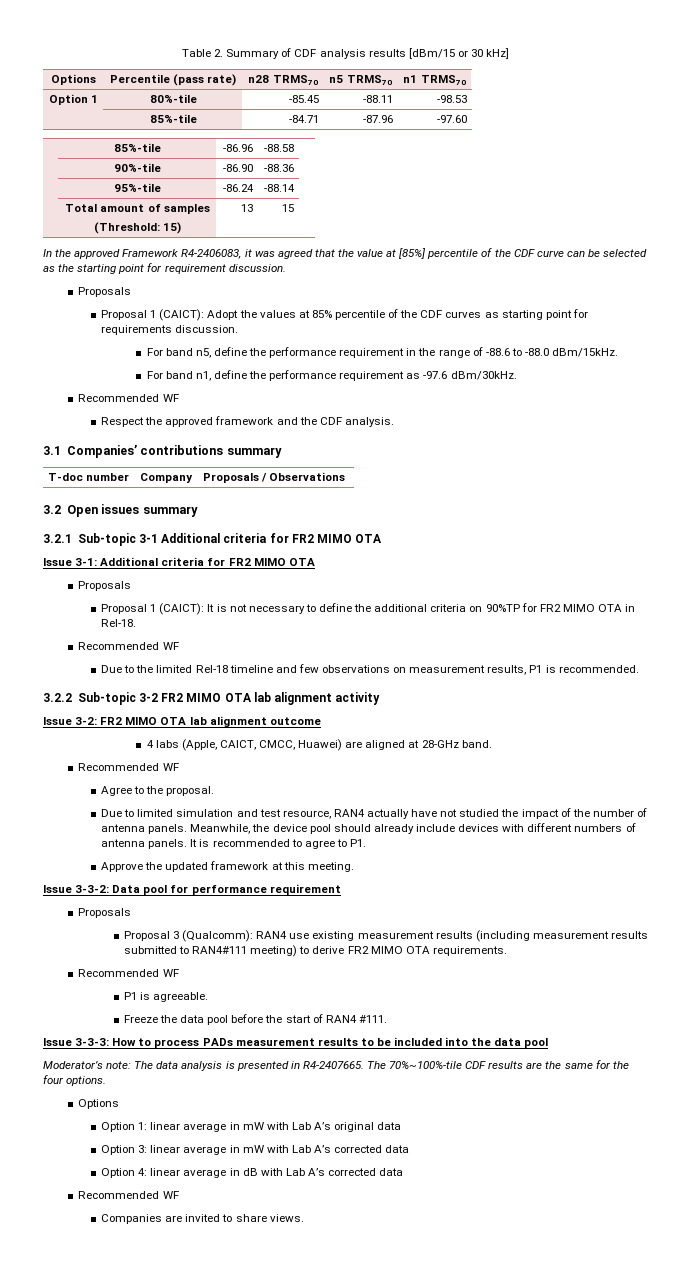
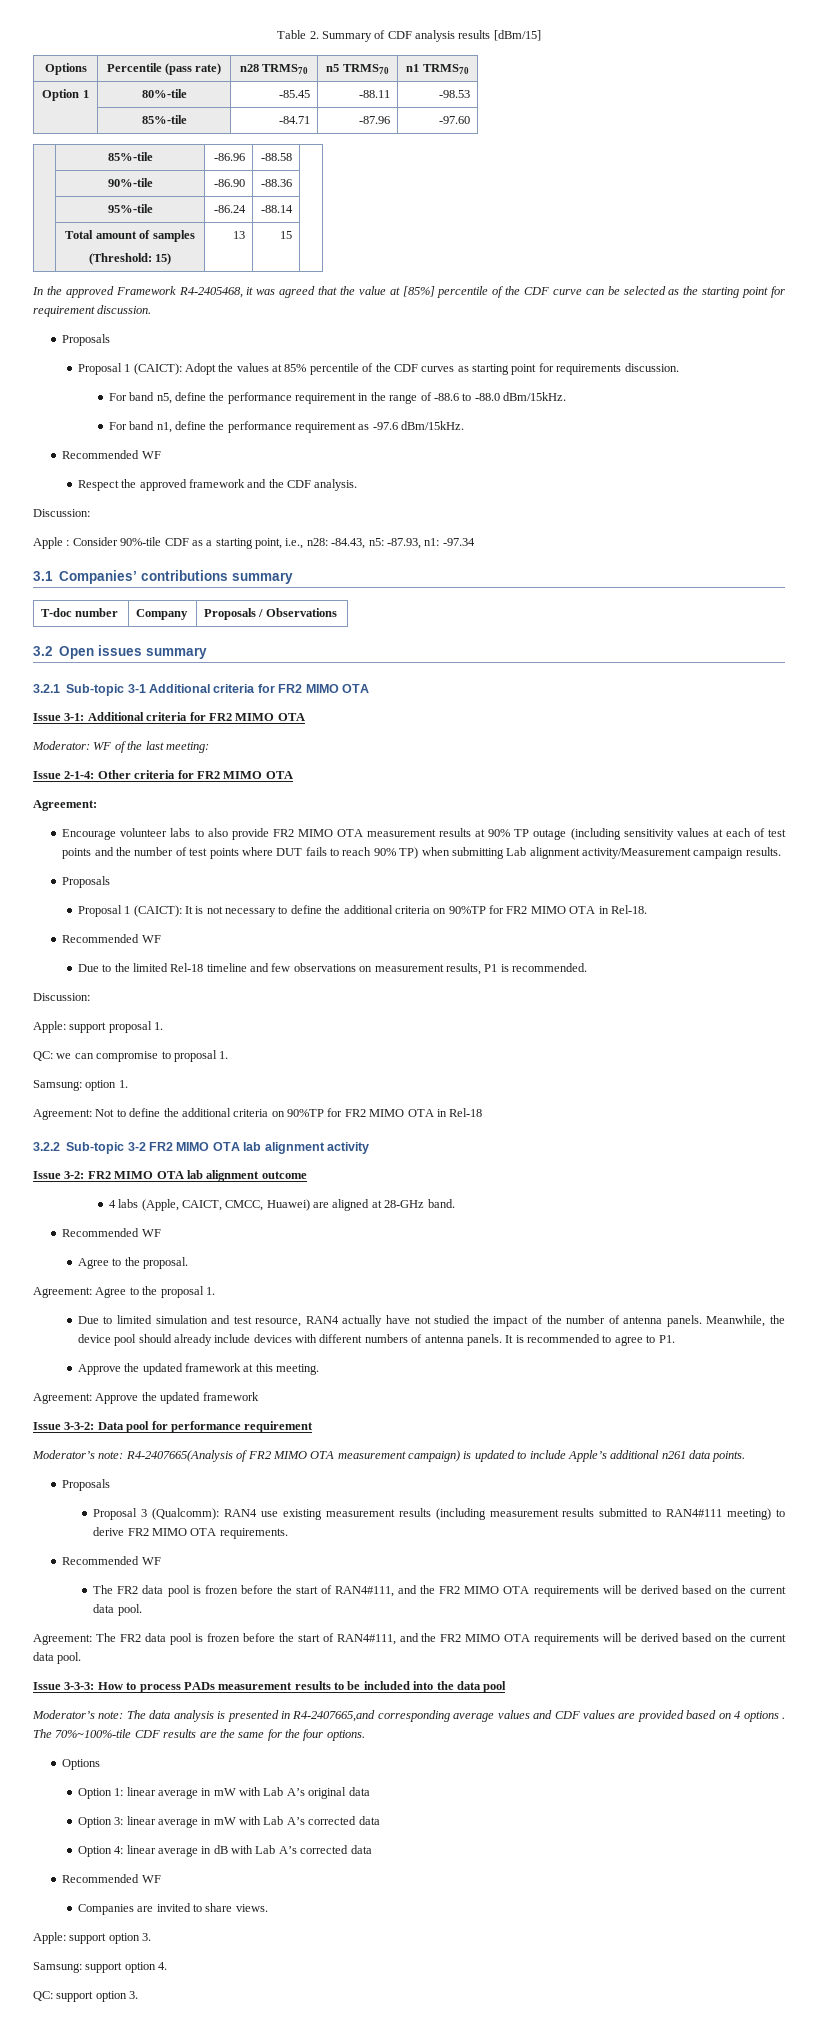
[408,48,510,59] [dBm/15 or 30 kHz] -> [493,30,541,41] [dBm/15]
[181,249,242,259] R4-2406083, -> [178,287,243,298] R4-2405468,
[450,371,517,380] dBm/30kHz. -> [401,421,465,430] dBm/15kHz.
(394, 422) none -> [33,509,90,517] [33,537,475,549] // Discussion: // Apple : Consider 90%-tile CDF as a starting point, i.e., n28: -84.43, n5: -87.93, n1: -97.34
(315, 562) none -> [32,741,209,753] [33,770,293,779] [33,800,97,811] [62,828,786,840] [62,847,781,859] // Moderator: WF of the last meeting: // Issue 2-1-4: Other criteria for FR2 MIMO OTA // Agreement: // Encourage volunteer labs to also provide FR2 MIMO OTA measurement results at 90% TP outage (including sensitivity values at each of test points and the number of test points where DUT fails to reach 90% TP) when submitting Lab alignment activity/Measurement campaign results.
(639, 669) none -> [33,993,90,1001] [33,1021,164,1033] [33,1050,229,1062] [33,1080,128,1091] [33,1108,483,1120] // Discussion: // Apple: support proposal 1. // QC: we can compromise to proposal 1. // Samsung: option 1. // Agreement: Not to define the additional criteria on 90%TP for FR2 MIMO OTA in Rel-18
(215, 791) none -> [33,1286,215,1298] // Agreement: Agree to the proposal 1.
(354, 867) none -> [33,1392,259,1404] // Agreement: Approve the updated framework
(341, 889) none -> [32,1450,746,1462] // Moderator’s note: R4-2407665(Analysis of FR2 MIMO OTA measurement campaign) is updated to include Apple’s additional n261 data points.
[123,992,209,1002] [123,1014,387,1025] P1 is agreeable. // Freeze the data pool before the start of RAN4 #111. -> [93,1585,787,1597] [93,1604,142,1616] [33,1633,787,1645] [33,1652,82,1664] The FR2 data pool is frozen before the start of RAN4#111, and the FR2 MIMO OTA requirements will be derived based on the current data pool. // Agreement: The FR2 data pool is frozen before the start of RAN4#111, and the FR2 MIMO OTA requirements will be derived based on the current data pool.
[302,1061,364,1069] R4-2407665. -> [292,1710,786,1722] R4-2407665,and corresponding average values and CDF values are provided based on 4 options .
(304, 1218) none -> [33,1932,152,1944] [33,1962,168,1973] [33,1991,139,2002] // Apple: support option 3. // Samsung: support option 4. // QC: support option 3.

